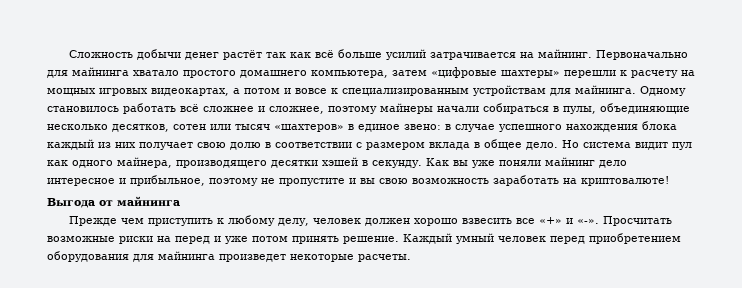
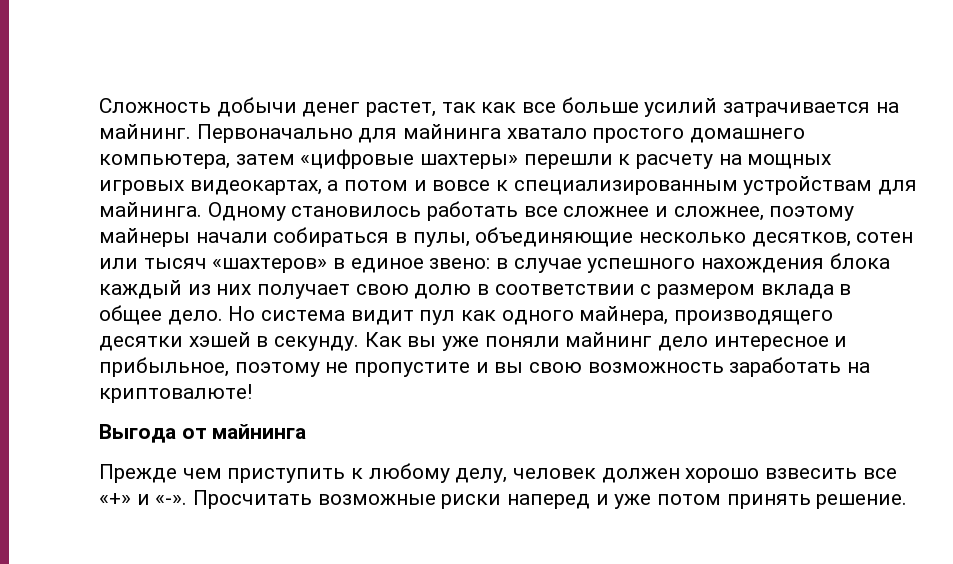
[223,50,263,60] растёт -> [366,102,437,117] растет,
[315,50,335,58] всё -> [522,102,557,113] все
[180,104,199,112] всё -> [523,206,558,217] все
[157,236,210,244] на перед -> [507,494,591,509] наперед
[403,233,681,244] [47,251,411,262] Каждый умный человек перед приобретением оборудования для майнинга произведет некоторые расчеты. -> (908, 501) none

